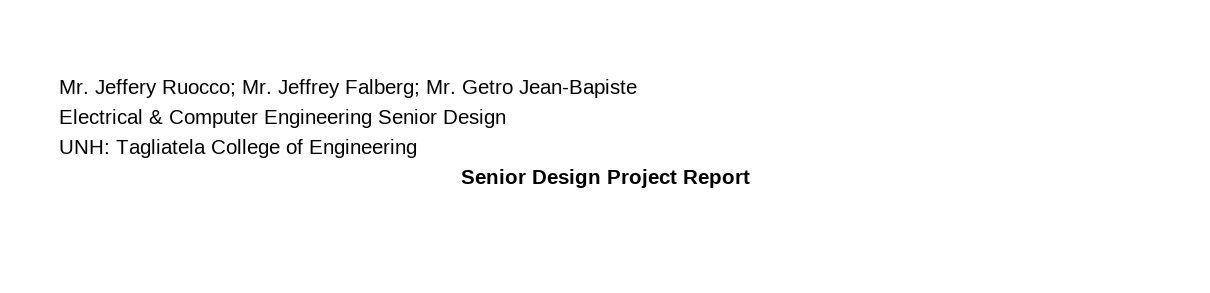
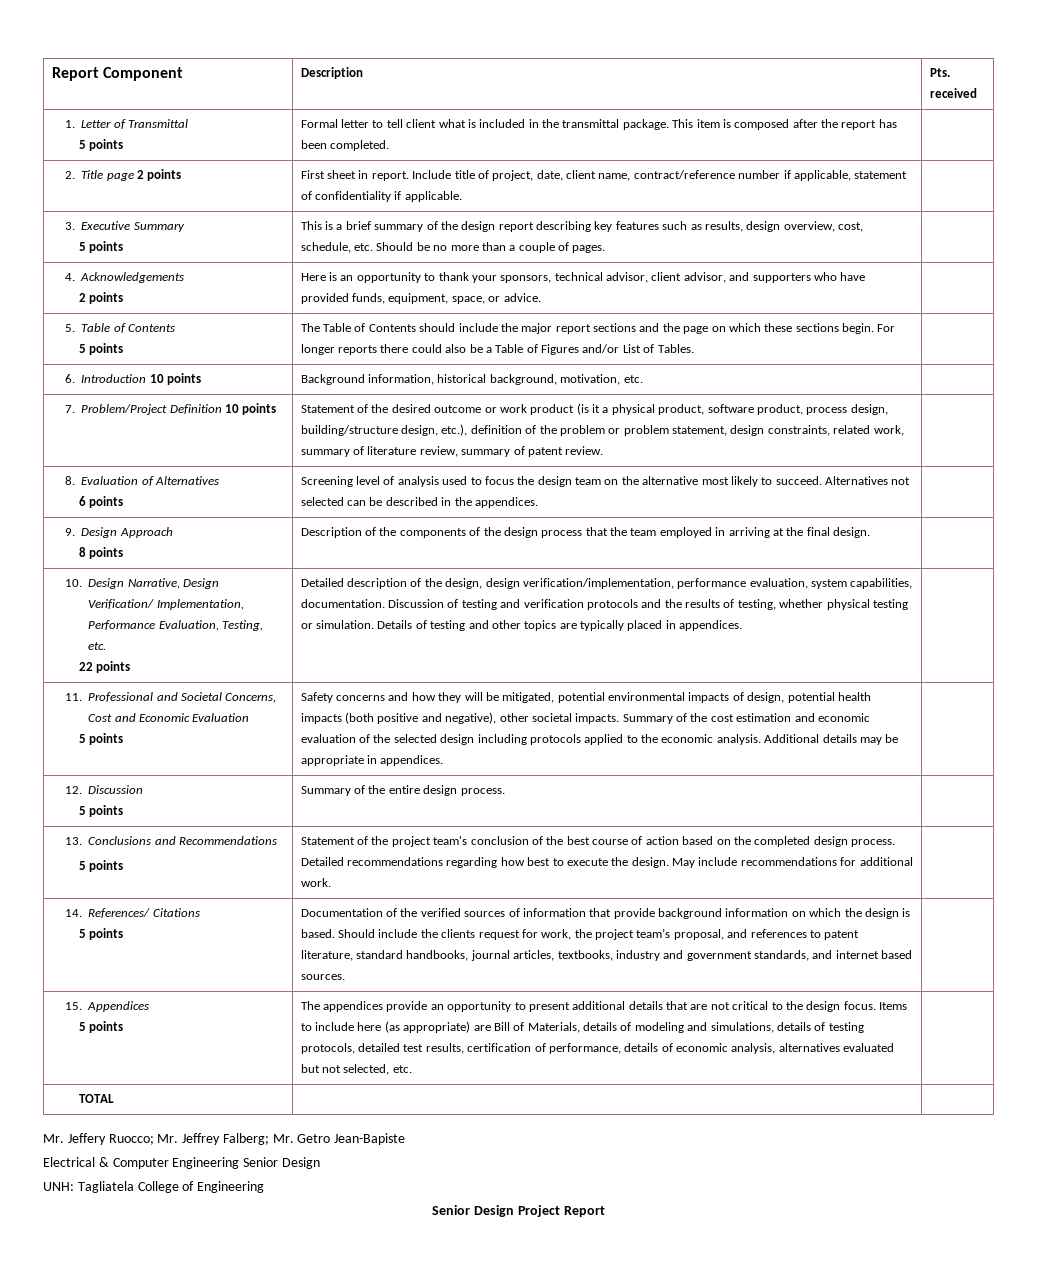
(59, 87) none -> [51,67,183,81] [300,67,363,79] [929,68,950,77] [929,88,977,98] [65,119,189,129] [78,139,123,151] [300,119,897,130] [300,140,389,151] [65,169,182,181] [300,170,908,181] [300,191,462,202] [65,221,185,232] [78,241,123,253] [300,221,863,232] [300,242,606,253] [65,272,185,283] [78,292,123,304] [300,272,866,283] [300,293,541,304] [65,323,176,333] [78,343,123,355] [300,323,896,334] [300,344,694,355] [65,373,202,385] [300,374,643,385] [65,403,277,415] [300,403,888,415] [300,424,904,436] [300,446,604,457] [65,476,220,486] [78,496,123,508] [300,476,911,487] [300,497,538,508] [65,527,173,538] [78,547,123,559] [300,527,870,538] [65,578,220,589] [88,599,244,610] [88,620,264,631] [88,642,107,650] [78,661,130,673] [300,578,913,589] [300,599,908,610] [300,620,743,631] [65,692,277,703] [88,713,250,722] [78,733,123,745] [300,692,871,703] [300,712,870,724] [300,734,899,745] [300,755,444,766] [65,785,144,794] [78,805,123,817] [300,785,505,796] [65,836,278,845] [78,860,123,872] [300,836,895,847] [300,857,913,868] [300,878,331,887] [65,908,200,918] [78,928,123,940] [300,908,911,919] [300,928,860,940] [300,950,913,961] [300,974,345,980] [65,1001,150,1012] [78,1021,123,1033] [300,1001,907,1012] [300,1021,864,1033] [300,1043,895,1054] [300,1064,412,1075] [78,1094,114,1103] Report Component | Description | Pts. received // 1. Letter of Transmittal // 5 points | Formal letter to tell client what is included in the transmittal package. This item is composed after the report has been completed. | // 2. Title page 2 points | First sheet in report. Include title of project, date, client name, contract/reference number if applicable, statement of confidentiality if applicable. | // 3. Executive Summary // 5 points | This is a brief summary of the design report describing key features such as results, design overview, cost, schedule, etc. Should be no more than a couple of pages. | // 4. Acknowledgements // 2 points | Here is an opportunity to thank your sponsors, technical advisor, client advisor, and supporters who have provided funds, equipment, space, or advice. | // 5. Table of Contents // 5 points | The Table of Contents should include the major report sections and the page on which these sections begin. For longer reports there could also be a Table of Figures and/or List of Tables. | // 6. Introduction 10 points | Background information, historical background, motivation, etc. | // 7. Problem/Project Definition 10 points | Statement of the desired outcome or work product (is it a physical product, software product, process design, building/structure design, etc.), definition of the problem or problem statement, design constraints, related work, summary of literature review, summary of patent review. | // 8. Evaluation of Alternatives // 6 points | Screening level of analysis used to focus the design team on the alternative most likely to succeed. Alternatives not selected can be described in the appendices. | // 9. Design Approach // 8 points | Description of the components of the design process that the team employed in arriving at the final design. | // 10. Design Narrative, Design Verification/ Implementation, Performance Evaluation, Testing, etc. // 22 points | Detailed description of the design, design verification/implementation, performance evaluation, system capabilities, documentation. Discussion of testing and verification protocols and the results of testing, whether physical testing or simulation. Details of testing and other topics are typically placed in appendices. | // 11. Professional and Societal Concerns, Cost and Economic Evaluation // 5 points | Safety concerns and how they will be mitigated, potential environmental impacts of design, potential health impacts (both positive and negative), other societal impacts. Summary of the cost estimation and economic evaluation of the selected design including protocols applied to the economic analysis. Additional details may be appropriate in appendices. | // 12. Discussion // 5 points | Summary of the entire design process. | // 13. Conclusions and Recommendations // 5 points | Statement of the project team's conclusion of the best course of action based on the completed design process. Detailed recommendations regarding how best to execute the design. May include recommendations for additional work. | // 14. References/ Citations // 5 points | Documentation of the verified sources of information that provide background information on which the design is based. Should include the clients request for work, the project team’s proposal, and references to patent literature, standard handbooks, journal articles, textbooks, industry and government standards, and internet based sources. | // 15. Appendices // 5 points | The appendices provide an opportunity to present additional details that are not critical to the design focus. Items to include here (as appropriate) are Bill of Materials, details of modeling and simulations, details of testing protocols, detailed test results, certification of performance, details of economic analysis, alternatives evaluated but not selected, etc. | // TOTAL | | //

